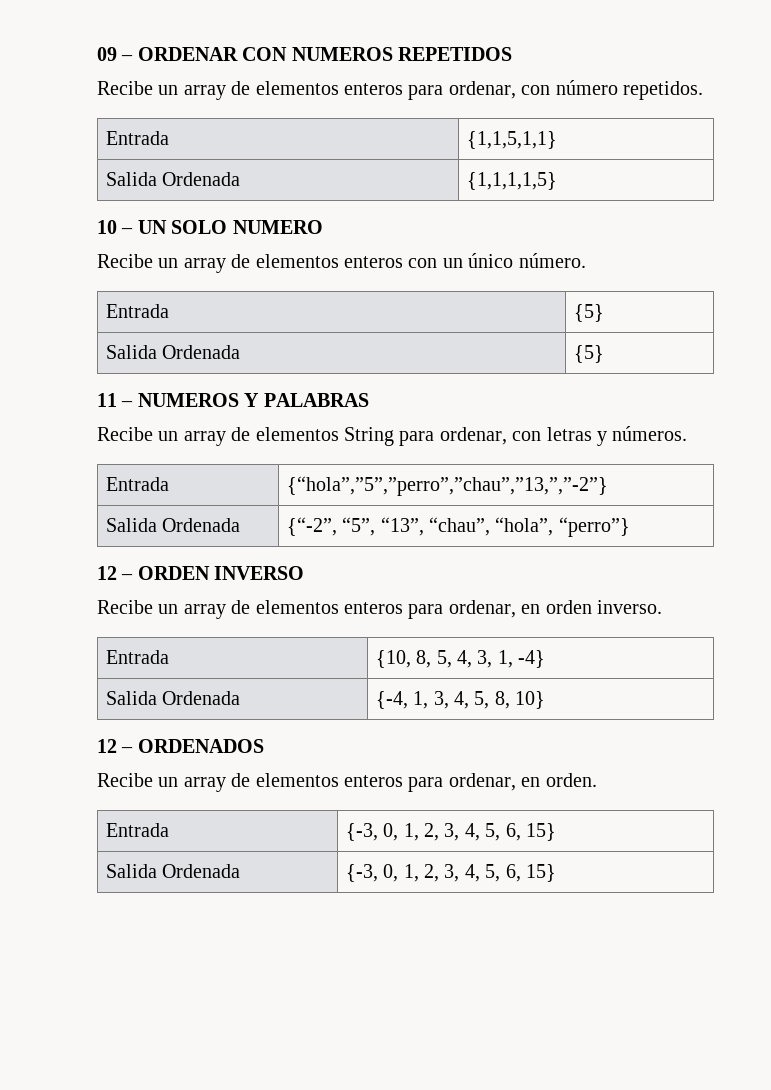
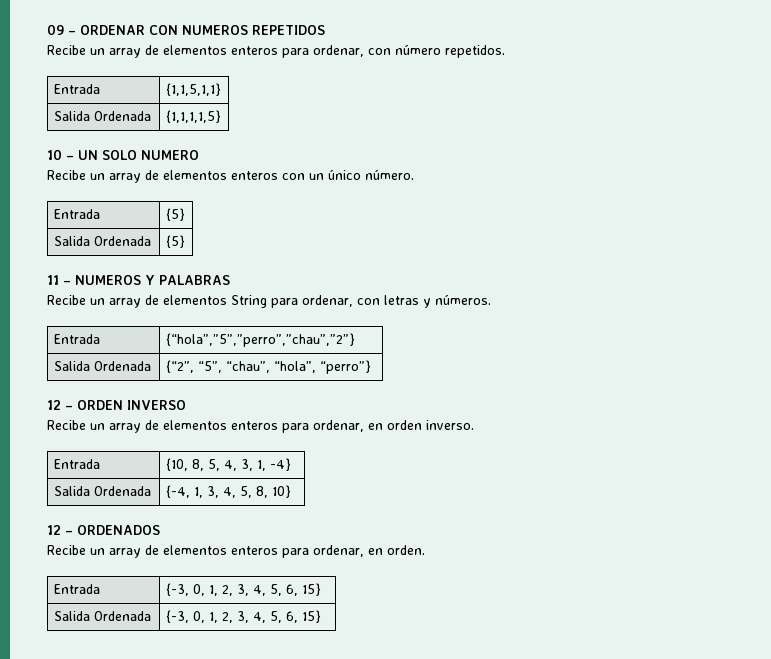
[286,476,608,496] [105,518,241,532] [286,517,424,536] {“hola”,”5”,”perro”,”chau”,”13,”,”-2”} // Salida Ordenada | {“-2”, “5”, “13”, -> [165,333,355,347] [53,361,151,371] [165,360,222,373] {“hola”,”5”,”perro”,”chau”,”2”} // Salida Ordenada | {“2”, “5”,

